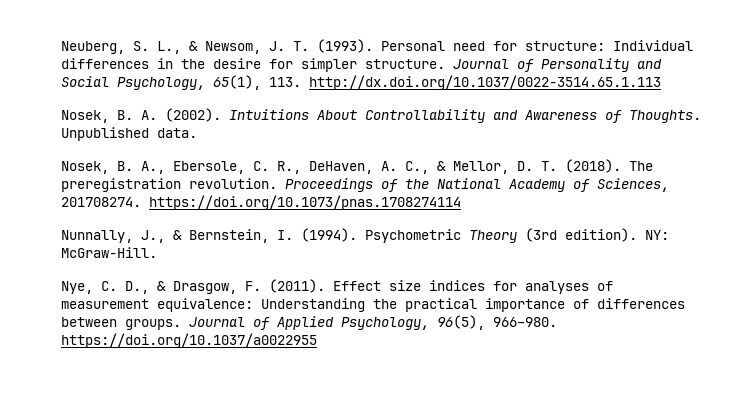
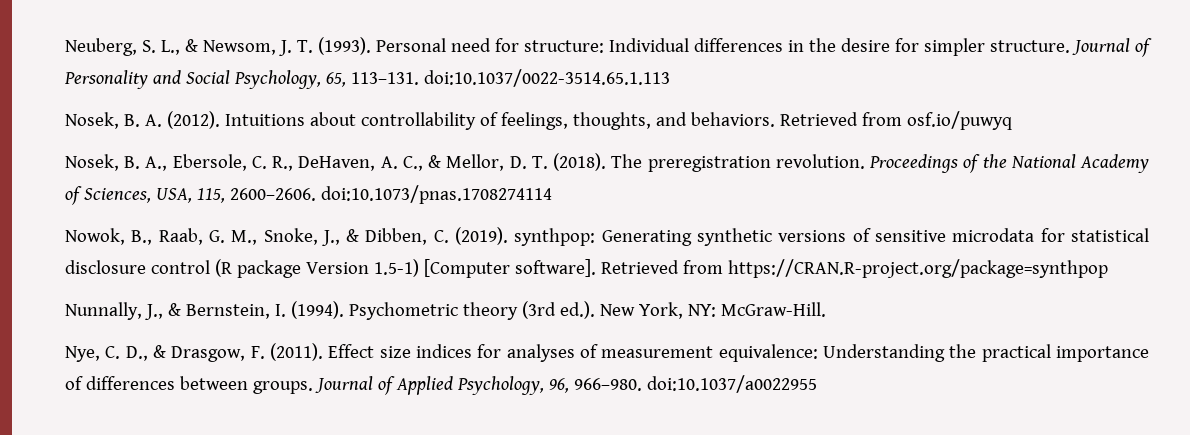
[213,75,662,90] 65(1), 113. http://dx.doi.org/10.1037/0022-3514.65.1.113 -> [325,69,670,87] 65, 113–131. doi:10.1037/0022-3514.65.1.113
[165,108,702,123] [61,127,198,141] (2002). Intuitions About Controllability and Awareness of Thoughts. Unpublished data. -> [166,111,1012,130] (2012). Intuitions about controllability of feelings, thoughts, and behaviors. Retrieved from osf.io/puwyq
[61,195,462,210] 201708274. https://doi.org/10.1073/pnas.1708274114 -> [155,185,552,204] [64,227,1149,246] [64,259,1108,278] USA, 115, 2600–2606. doi:10.1073/pnas.1708274114 // Nowok, B., Raab, G. M., Snoke, J., & Dibben, C. (2019). synthpop: Generating synthetic versions of sensitive microdata for statistical disclosure control (R package Version 1.5-1) [Computer software]. Retrieved from https://CRAN.R-project.org/package=synthpop
[469,228,638,243] Theory (3rd edition). -> [462,301,683,320] theory (3rd ed.). New York,
[437,315,558,330] [61,333,318,348] 96(5), 966–980. https://doi.org/10.1037/a0022955 -> [548,375,817,393] 96, 966–980. doi:10.1037/a0022955

